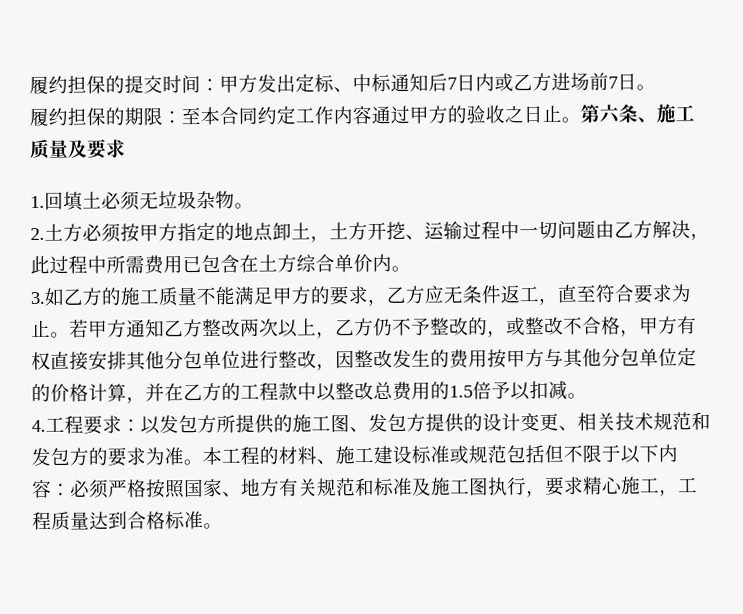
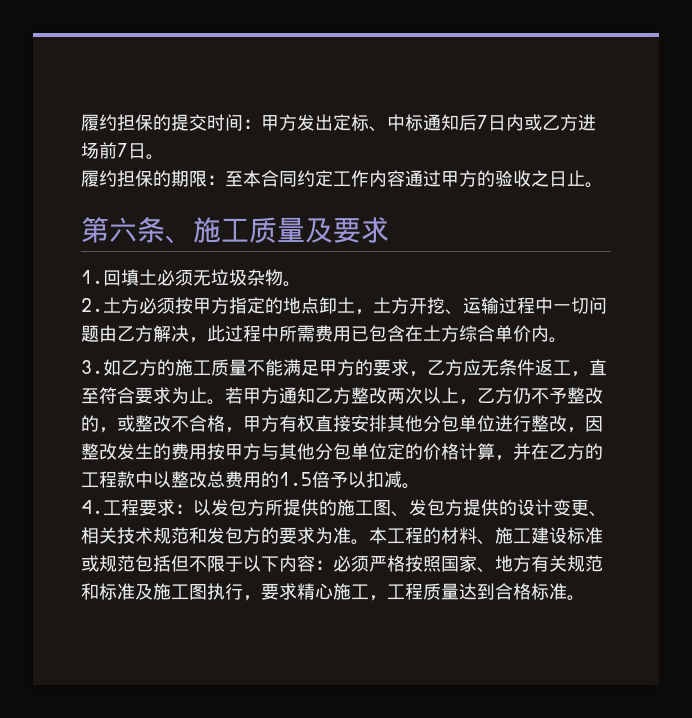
(581, 119) none -> (603, 185) //

